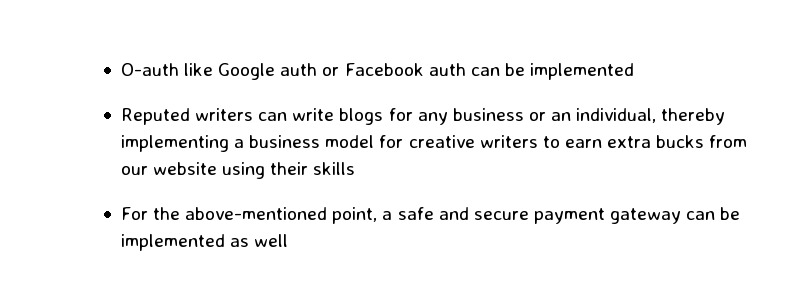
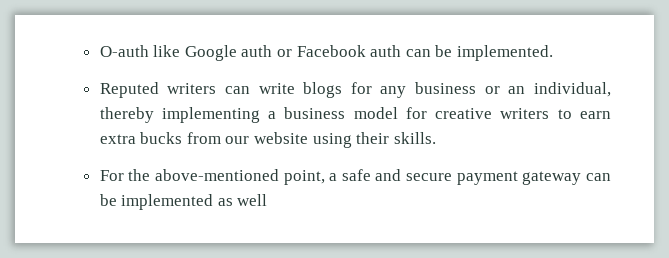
[530,63,635,80] implemented -> [456,45,553,61] implemented.
[313,162,356,175] skills -> [393,132,436,144] skills.

